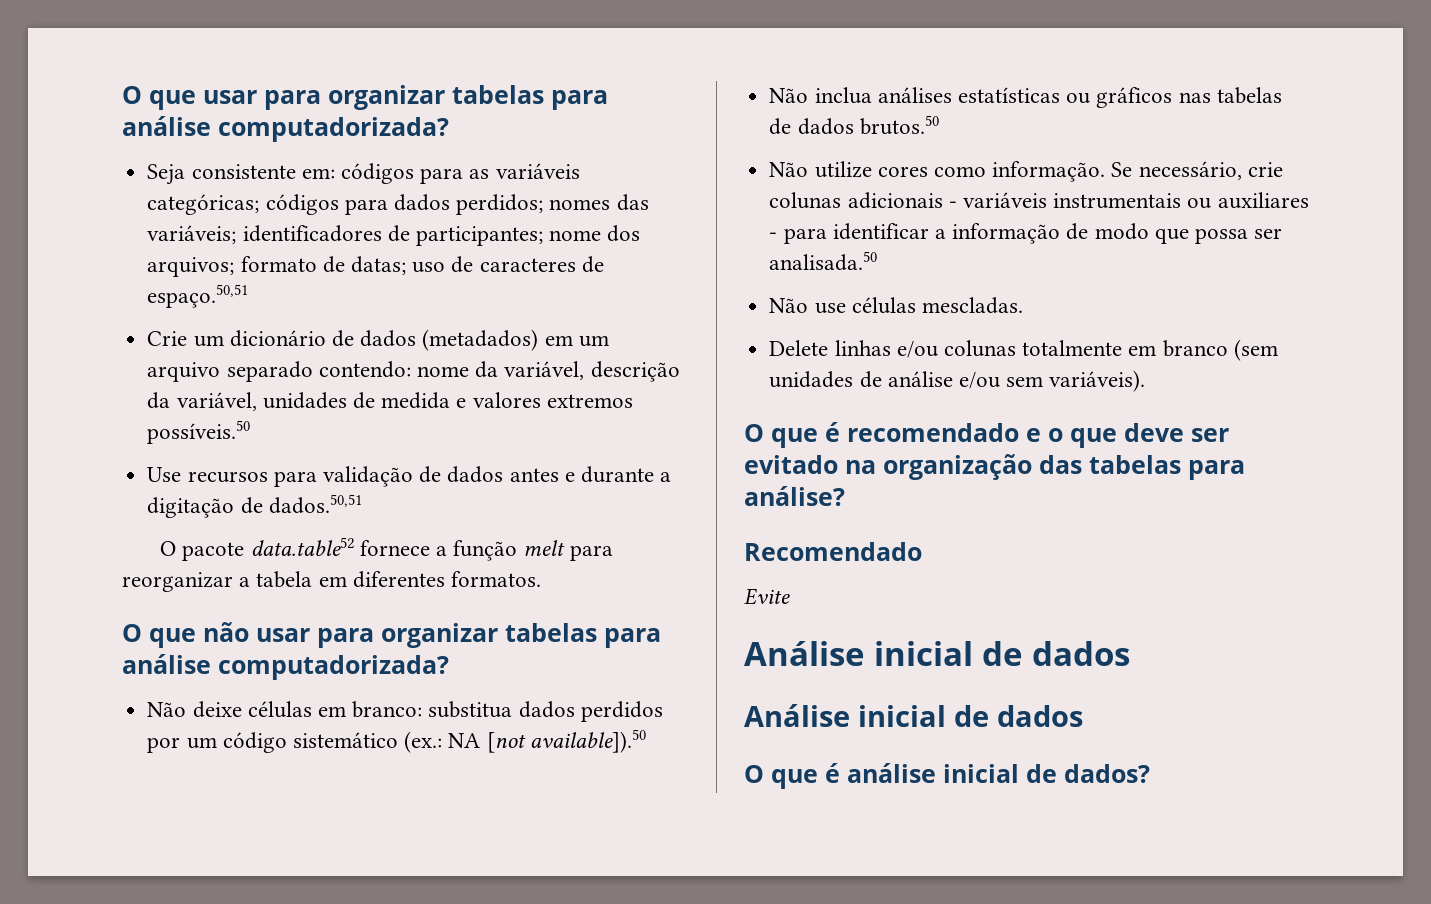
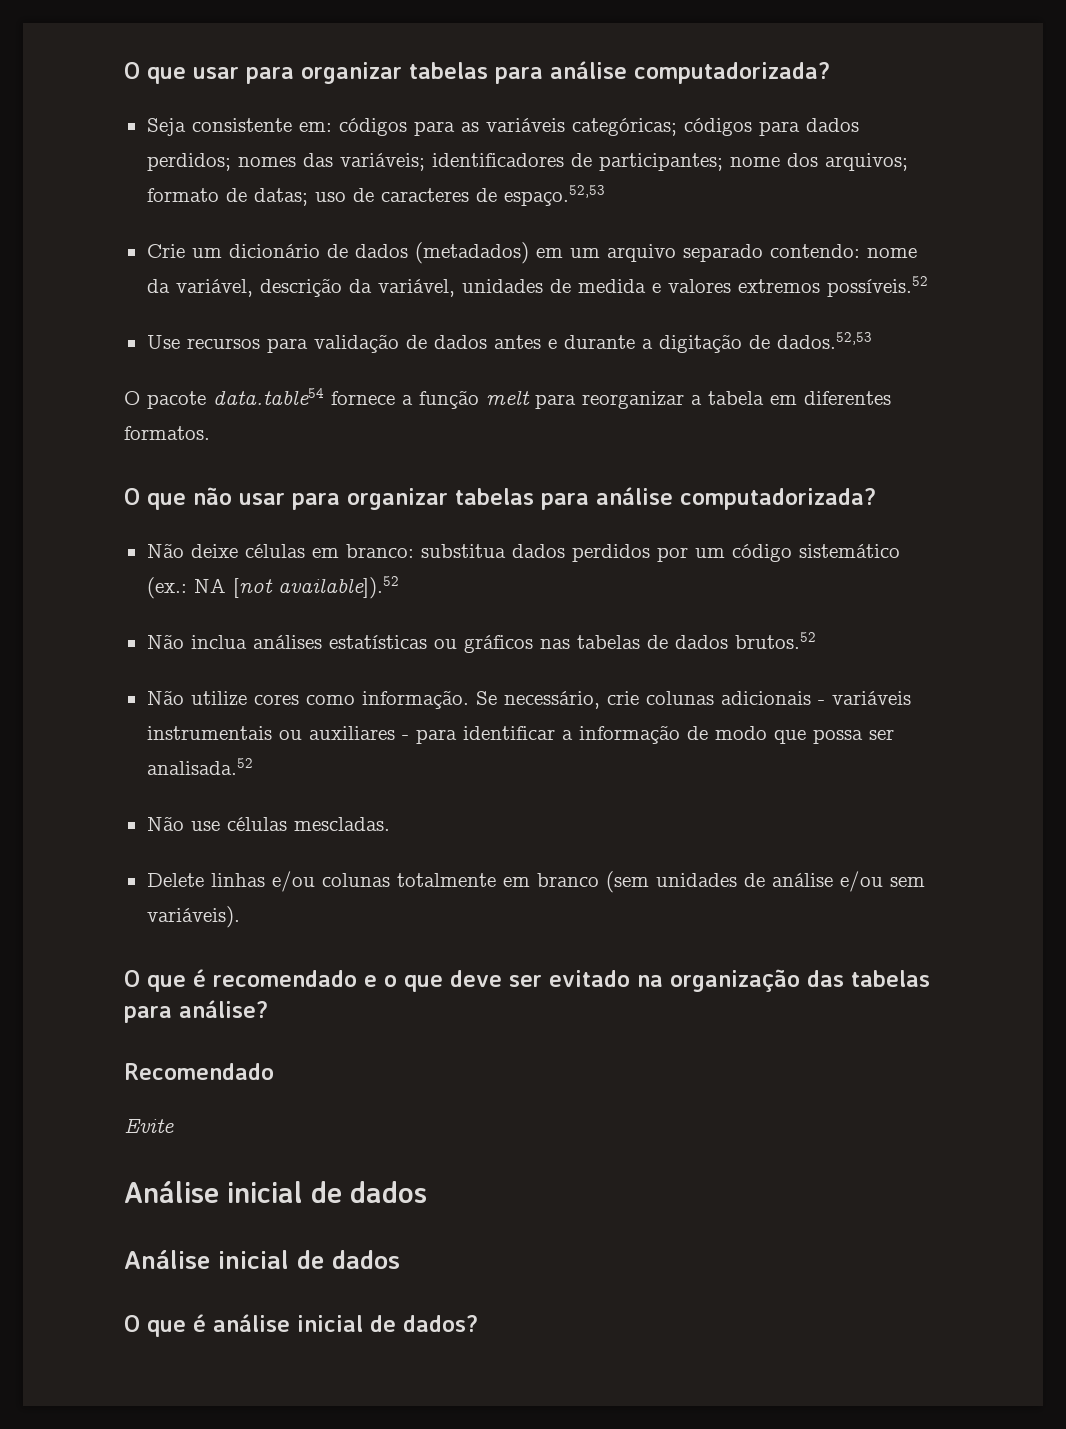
[147,284,249,308] espaço.50,51 -> [503,185,605,206] espaço.52,53
[147,420,251,444] possíveis.50 -> [826,276,928,297] possíveis.52
[268,494,362,514] dados.50,51 -> [776,332,872,349] dados.52,53
[250,537,354,556] data.table52 -> [213,388,324,405] data.table54
[529,729,646,753] available]).50 -> [277,576,399,599] available]).52
[859,115,939,135] brutos.50 -> [734,632,816,649] brutos.52
[769,251,878,271] analisada.50 -> [146,758,253,775] analisada.52

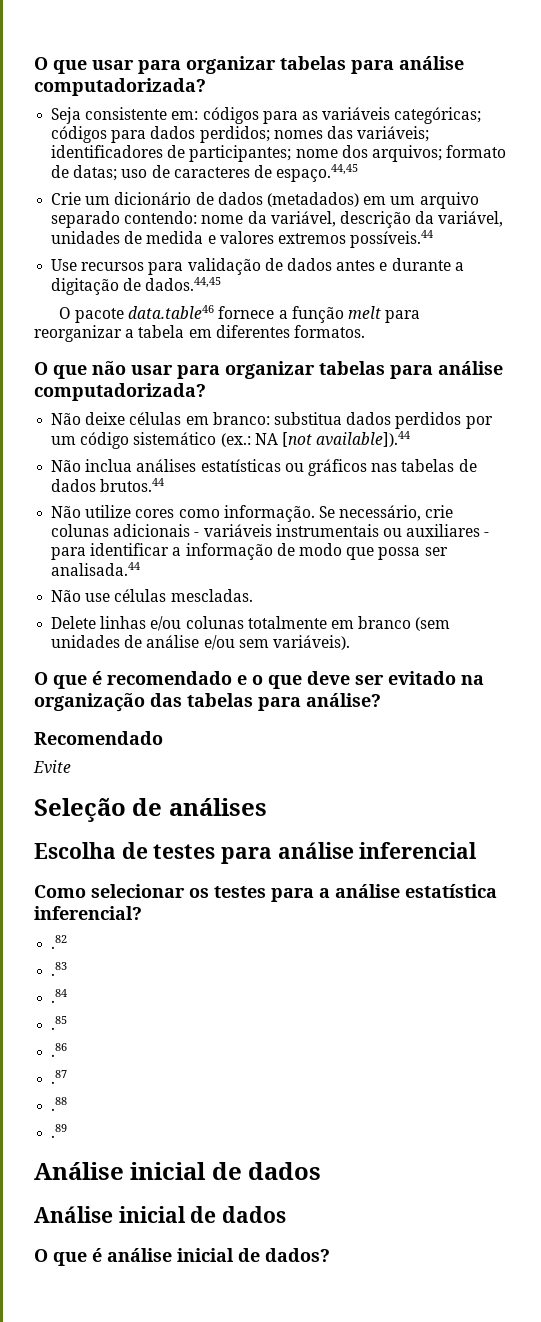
[503,185,605,206] espaço.52,53 -> [276,164,359,182] espaço.44,45
[826,276,928,297] possíveis.52 -> [350,230,434,248] possíveis.44
[776,332,872,349] dados.52,53 -> [145,277,222,291] dados.44,45
[213,388,324,405] data.table54 -> [128,305,215,319] data.table46
[277,576,399,599] available]).52 -> [316,431,411,447] available]).44
[734,632,816,649] brutos.52 -> [100,478,165,492] brutos.44
[146,758,253,775] analisada.52 -> [51,562,141,576] analisada.44
(174, 1126) none -> [34,798,267,822] [34,842,478,864] [34,884,497,902] [34,906,142,920] [51,935,68,949] [51,962,68,976] [51,989,68,1003] [51,1016,68,1030] [51,1043,68,1057] [51,1070,68,1084] [51,1097,68,1111] [51,1124,68,1138] // Seleção de análises // Escolha de testes para análise inferencial // Como selecionar os testes para a análise estatística inferencial? // .82 // .83 // .84 // .85 // .86 // .87 // .88 // .89

